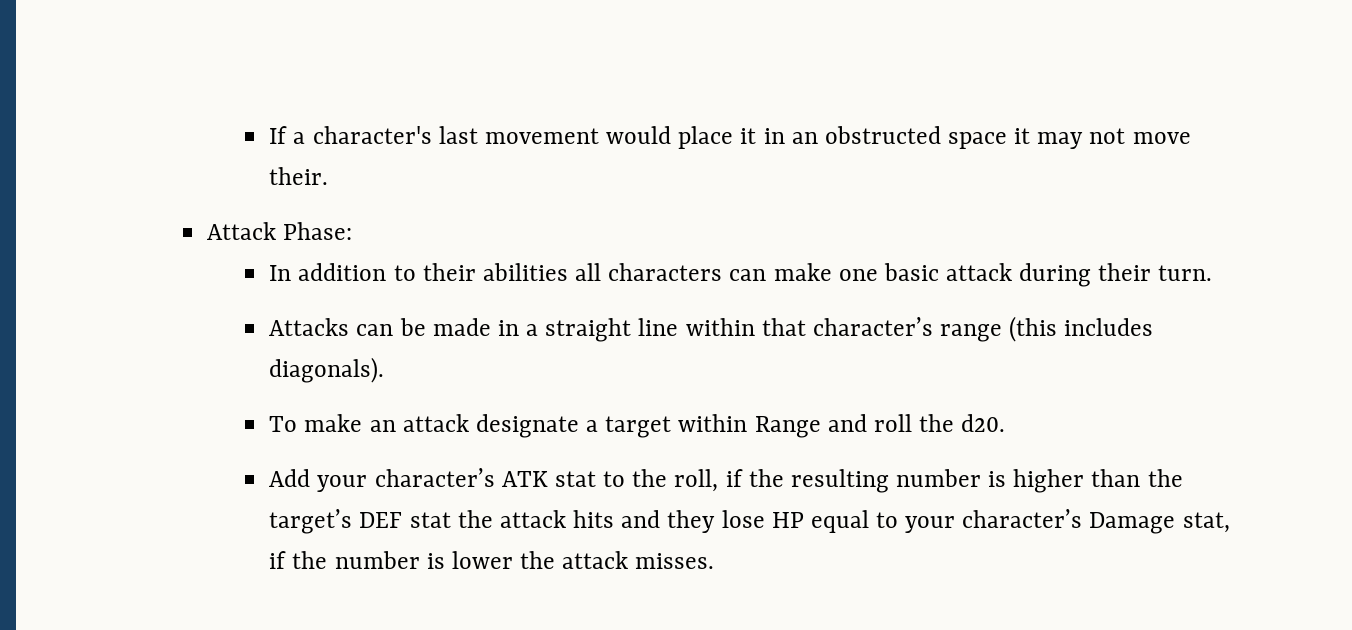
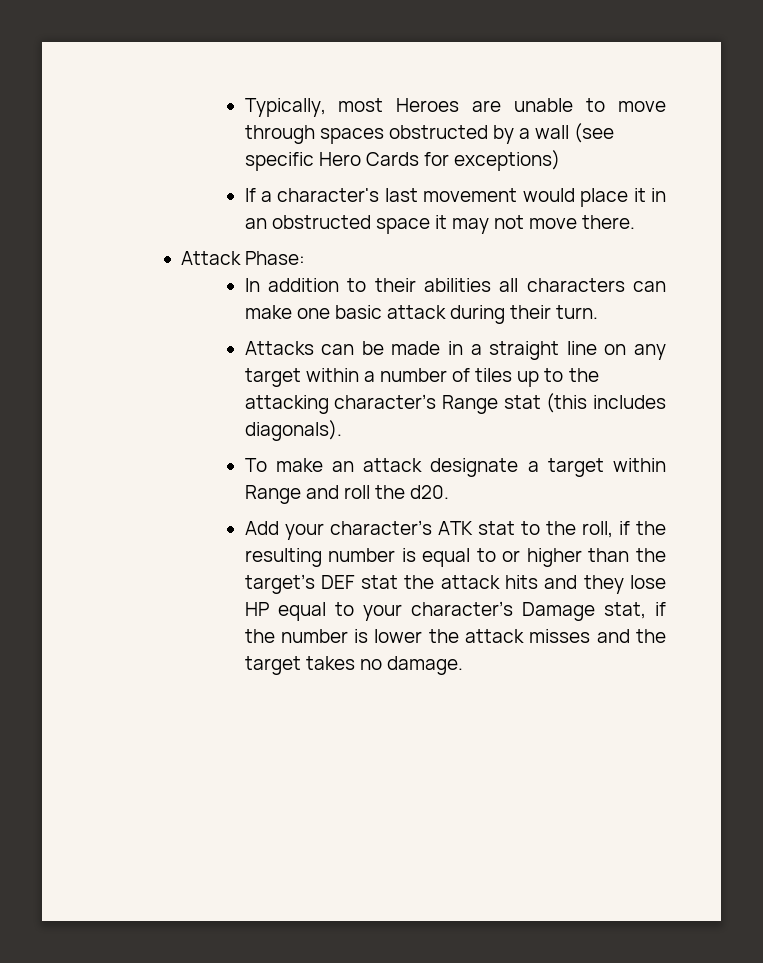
(269, 135) none -> [244,98,666,117] [244,123,615,144] [244,150,561,171] Typically, most Heroes are unable to move through spaces obstructed by a wall (see specific Hero Cards for exceptions) //
[269,167,329,185] their. -> [582,215,636,229] there.
[685,317,1002,342] within that character’s range -> [604,344,666,360] [244,368,599,387] [244,394,541,414] on any target within a number of tiles up to the attacking character’s Range stat
(1007, 479) none -> [422,548,521,567] equal to or
[635,553,715,569] misses. -> [529,629,666,643] [244,656,463,675] misses and the target takes no damage.

